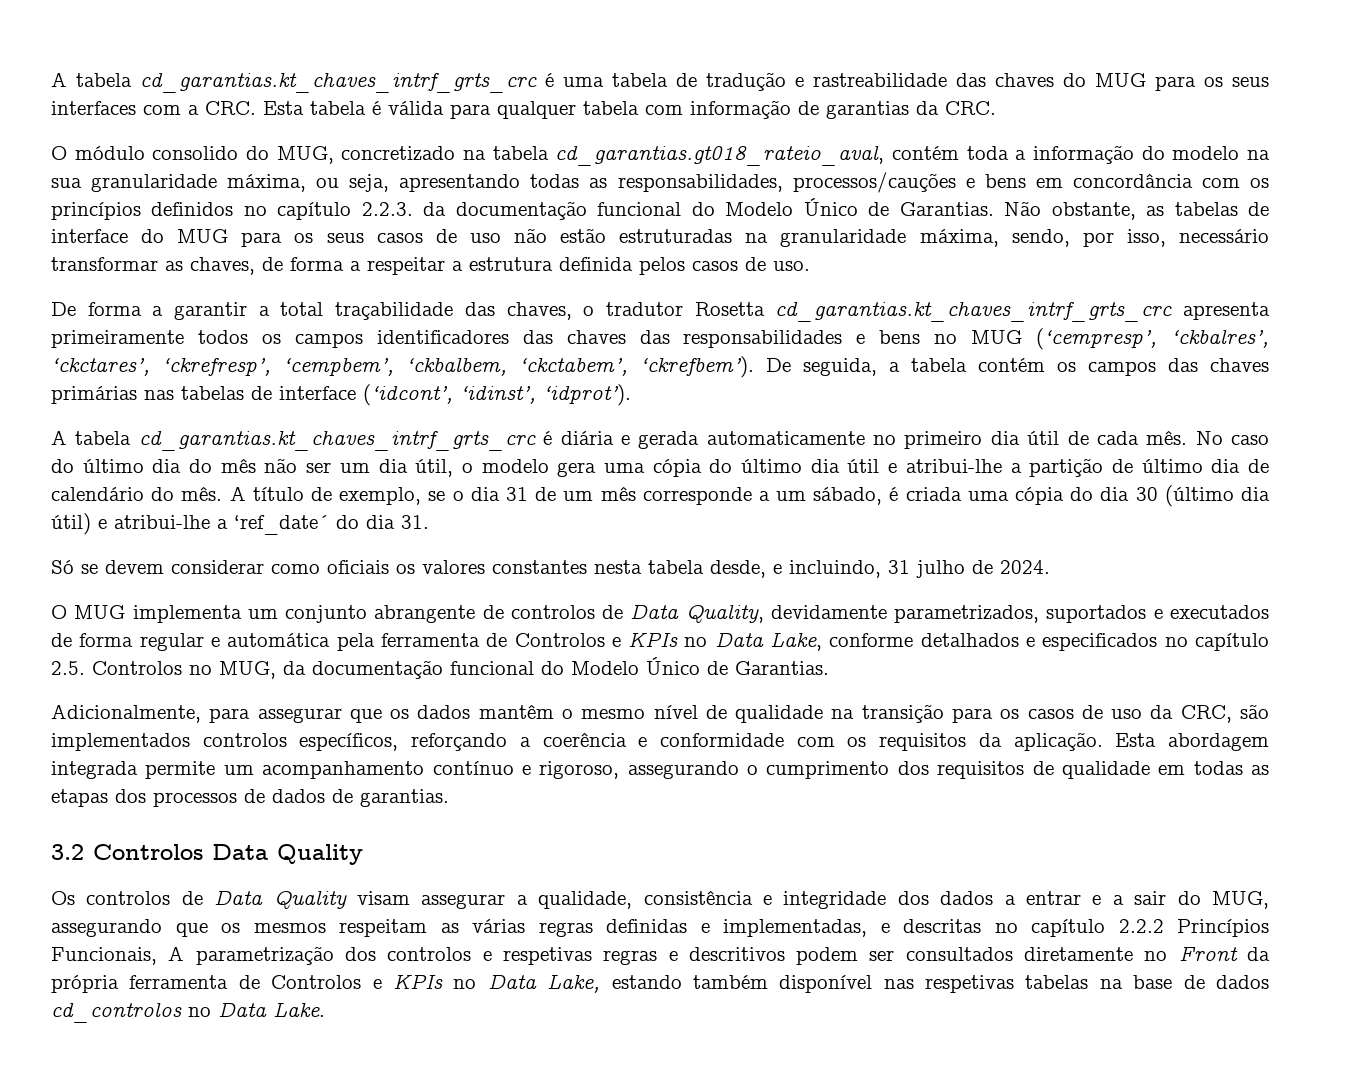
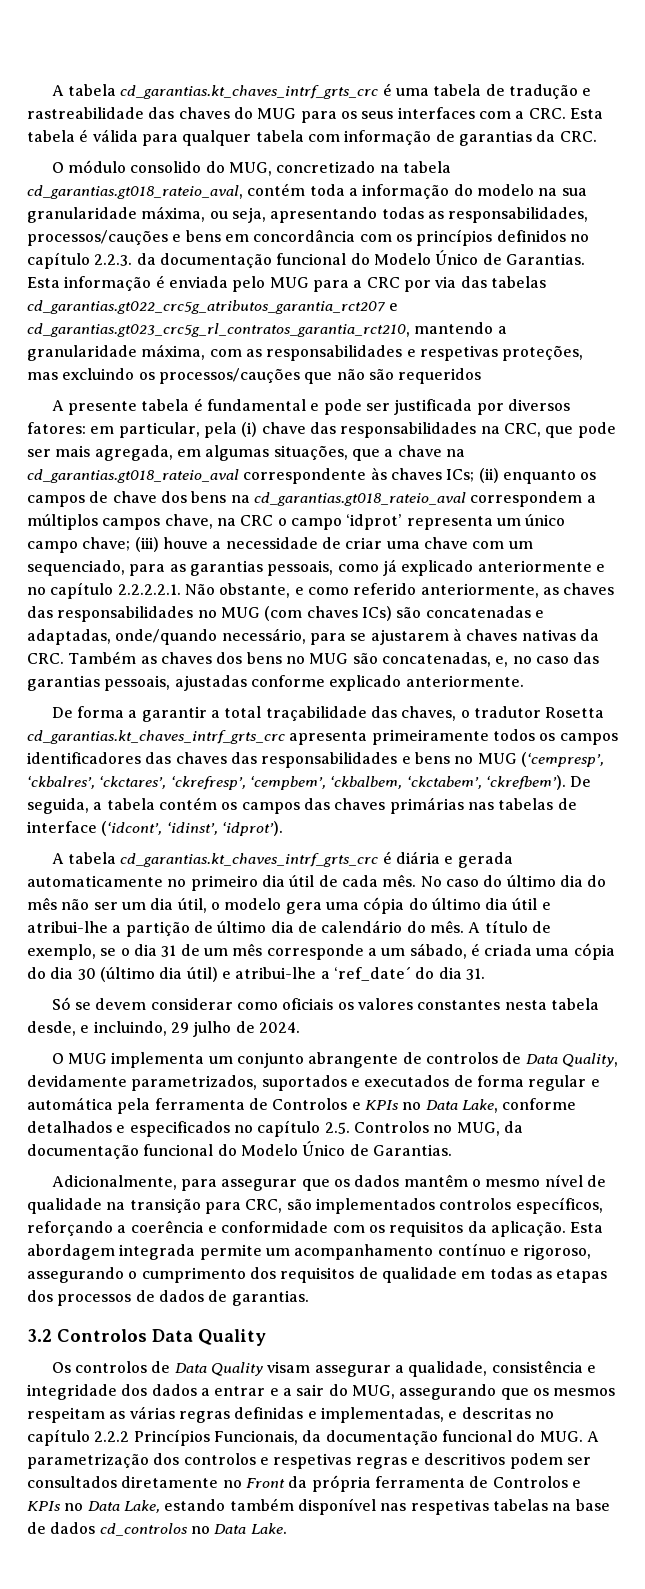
[1004,201,1270,220] [51,228,1269,247] [51,257,810,275] Não obstante, as tabelas de interface do MUG para os seus casos de uso não estão estruturadas na granularidade máxima, sendo, por isso, necessário transformar as chaves, de forma a respeitar a estrutura definida pelos casos de uso. -> [27,275,546,292] [27,300,399,314] [27,322,507,337] [27,344,584,361] [27,368,482,384] [51,398,570,415] [27,422,616,438] [27,445,465,461] [27,467,597,484] [27,491,596,507] [27,514,566,530] [27,537,533,553] [27,559,605,576] [27,582,615,599] [27,606,544,622] [27,628,599,645] [27,651,600,667] [27,675,524,691] Esta informação é enviada pelo MUG para a CRC por via das tabelas cd_garantias.gt022_crc5g_atributos_garantia_rct207 e cd_garantias.gt023_crc5g_rl_contratos_garantia_rct210, mantendo a granularidade máxima, com as responsabilidades e respetivas proteções, mas excluindo os processos/cauções que não são requeridos // A presente tabela é fundamental e pode ser justificada por diversos fatores: em particular, pela (i) chave das responsabilidades na CRC, que pode ser mais agregada, em algumas situações, que a chave na cd_garantias.gt018_rateio_aval correspondente às chaves ICs; (ii) enquanto os campos de chave dos bens na cd_garantias.gt018_rateio_aval correspondem a múltiplos campos chave, na CRC o campo ‘idprot’ representa um único campo chave; (iii) houve a necessidade de criar uma chave com um sequenciado, para as garantias pessoais, como já explicado anteriormente e no capítulo 2.2.2.2.1. Não obstante, e como referido anteriormente, as chaves das responsabilidades no MUG (com chaves ICs) são concatenadas e adaptadas, onde/quando necessário, para se ajustarem à chaves nativas da CRC. Também as chaves dos bens no MUG são concatenadas, e, no caso das garantias pessoais, ajustadas conforme explicado anteriormente.
[888,560,910,574] 31 -> [170,1022,189,1033] 29
[1000,705,1174,719] os casos de uso da -> (241, 1208) none
(157, 956) none -> [302,1430,583,1445] da documentação funcional do MUG.

